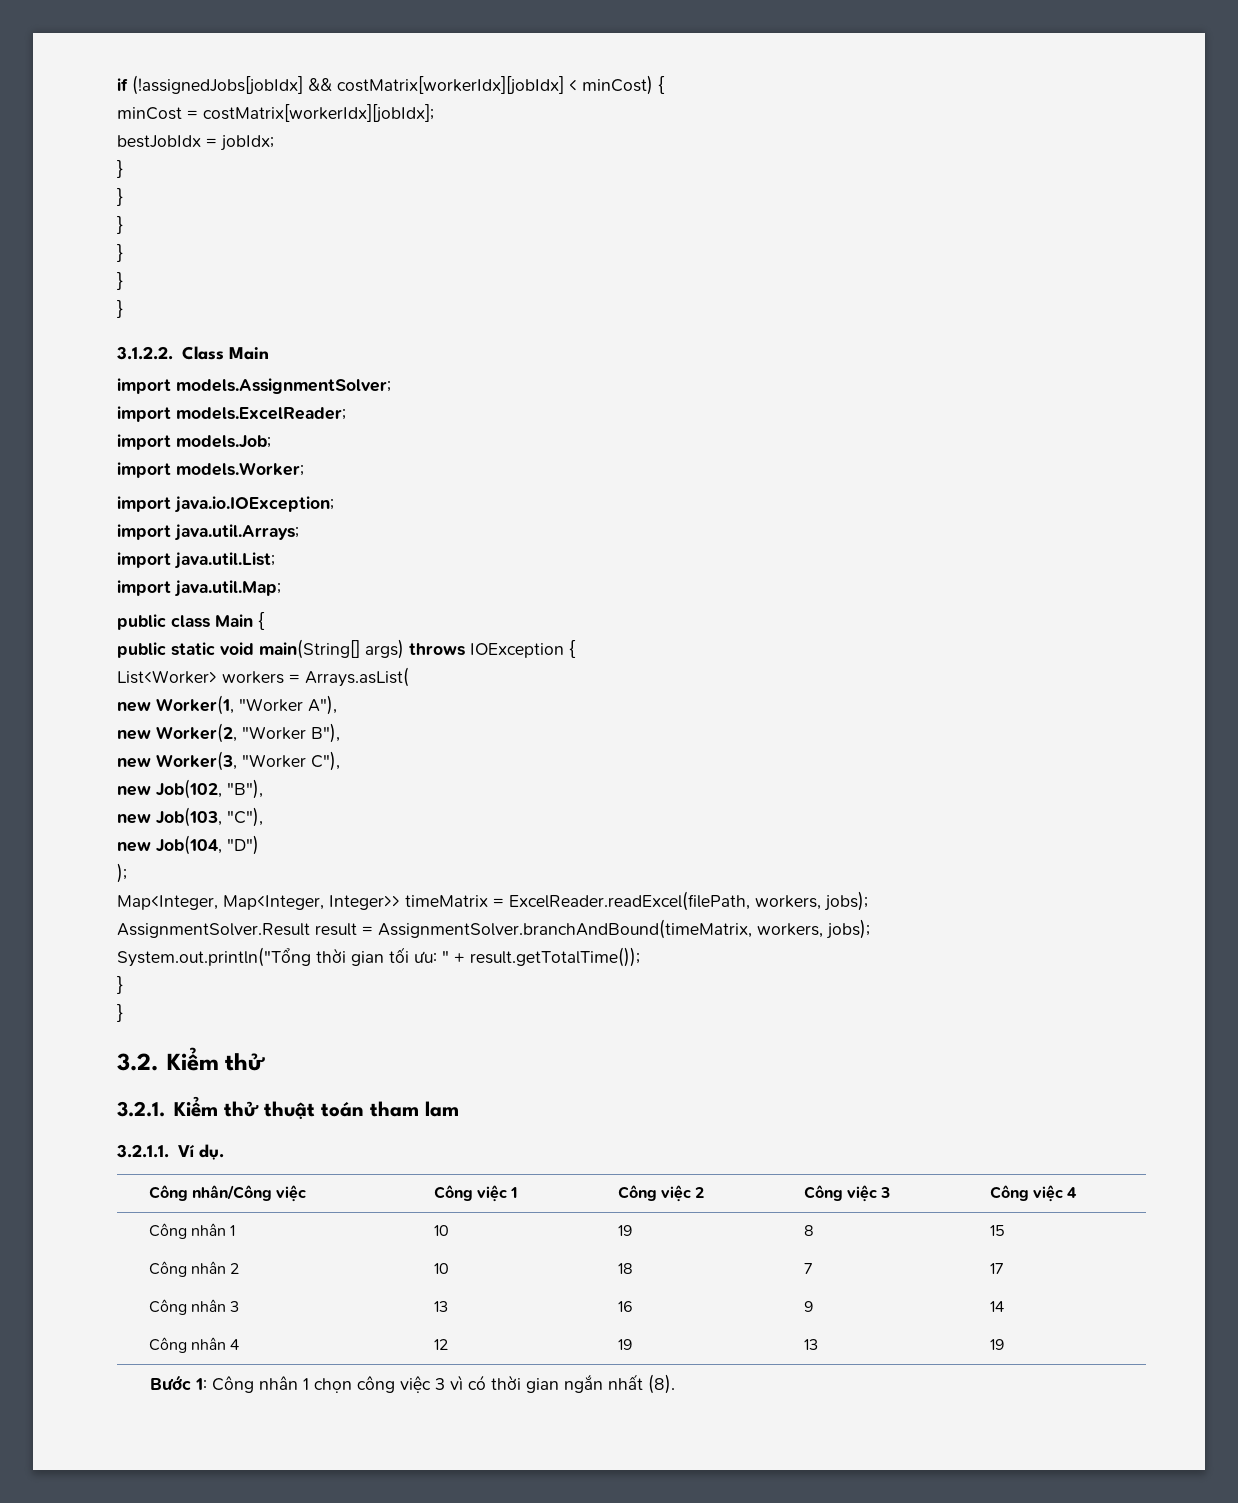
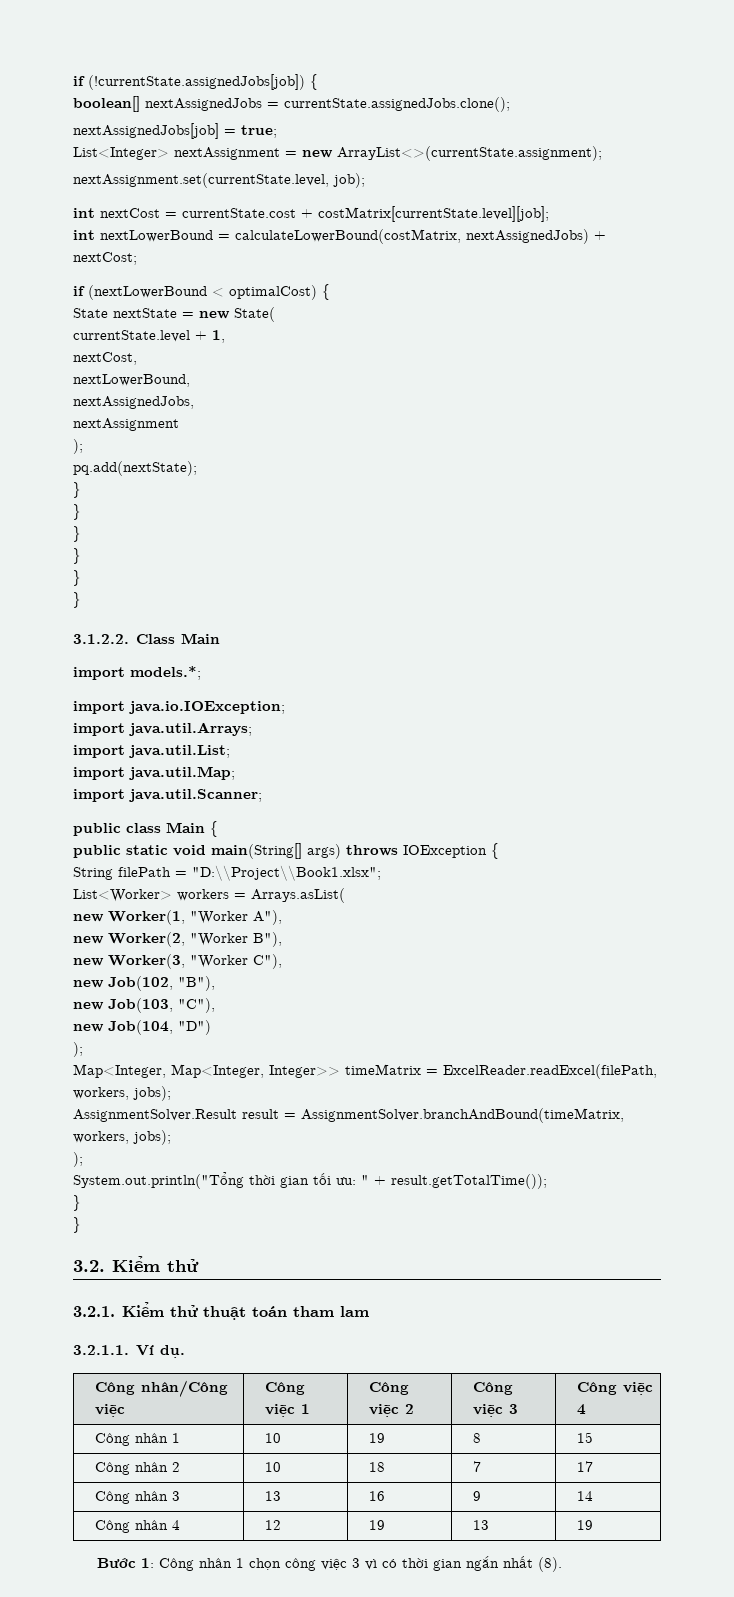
[117,75,665,95] [117,104,434,123] [117,135,274,151] if (!assignedJobs[jobIdx] && costMatrix[workerIdx][jobIdx] < minCost) { // minCost = costMatrix[workerIdx][jobIdx]; // bestJobIdx = jobIdx; -> [73,74,318,90] [73,96,510,112] [73,123,277,139] [73,146,602,161] [73,173,365,188] [73,206,549,222] [73,229,606,244] [73,252,137,265] [73,284,330,300] [73,307,275,322] [73,330,225,343] [73,352,137,365] [73,374,190,387] [73,396,194,409] [73,418,179,431] [73,439,83,454] [73,461,197,476] if (!currentState.assignedJobs[job]) { // boolean[] nextAssignedJobs = currentState.assignedJobs.clone(); // nextAssignedJobs[job] = true; // List<Integer> nextAssignment = new ArrayList<>(currentState.assignment); // nextAssignment.set(currentState.level, job); // int nextCost = currentState.cost + costMatrix[currentState.level][job]; // int nextLowerBound = calculateLowerBound(costMatrix, nextAssignedJobs) + nextCost; // if (nextLowerBound < optimalCost) { // State nextState = new State( // currentState.level + 1, // nextCost, // nextLowerBound, // nextAssignedJobs, // nextAssignment // ); // pq.add(nextState);
[176,378,391,394] [117,406,346,422] [117,434,271,450] [117,462,304,478] models.AssignmentSolver; // import models.ExcelReader; // import models.Job; // import models.Worker; -> [130,666,201,680] models.*;
(281, 588) none -> [73,789,262,802] // import java.util.Scanner;
(576, 649) none -> [73,865,381,881] // String filePath = "D:\\Project\\Book1.xlsx";
(870, 929) none -> [73,1152,83,1167] // );

